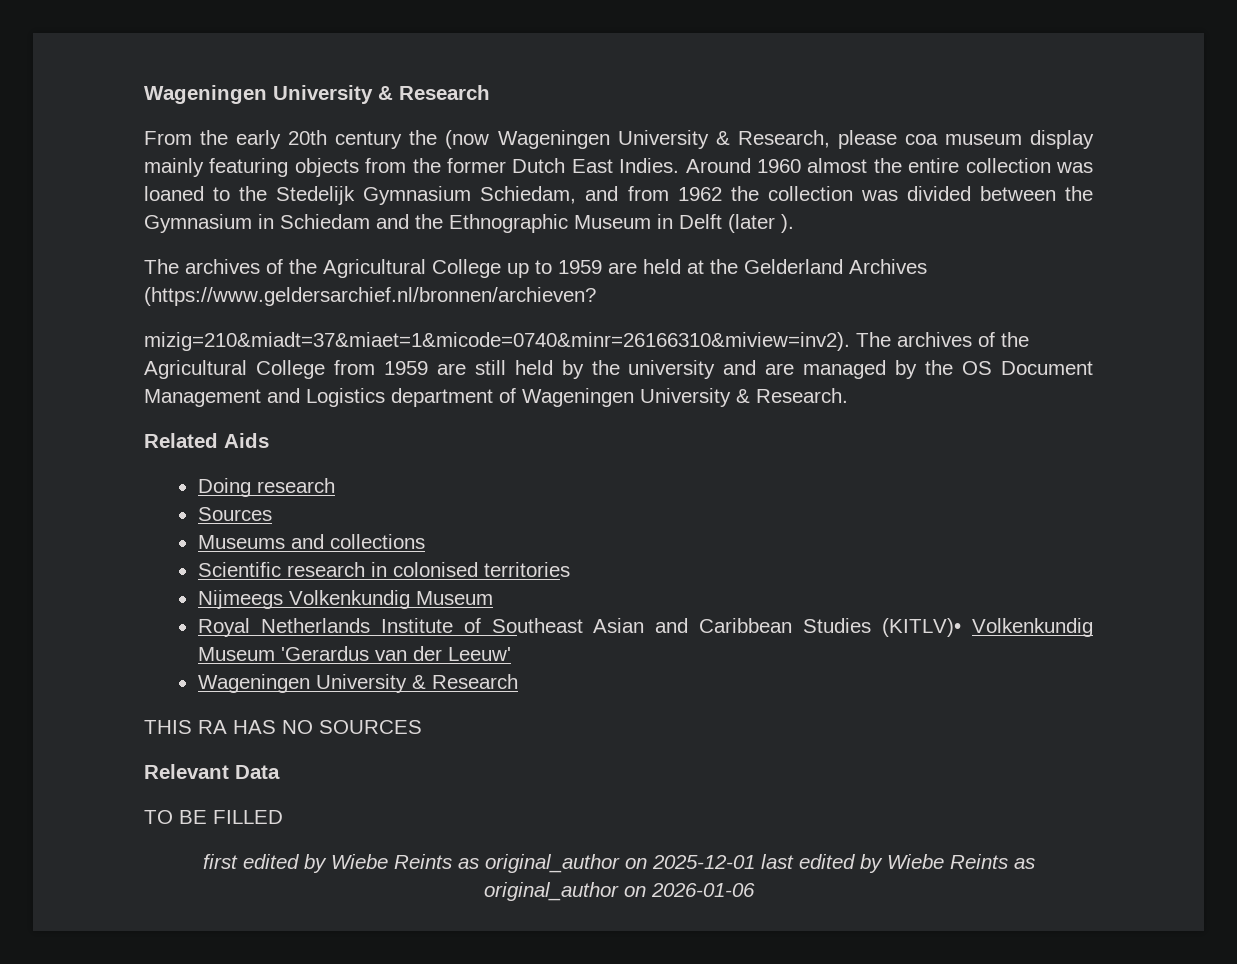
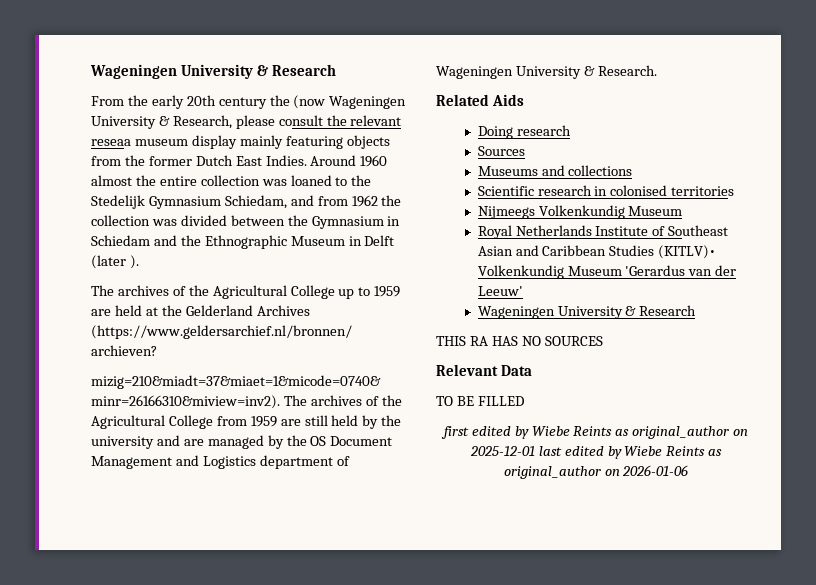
[904,134,938,145] coa -> [278,115,402,126] [91,139,131,146] consult the relevant reseaa

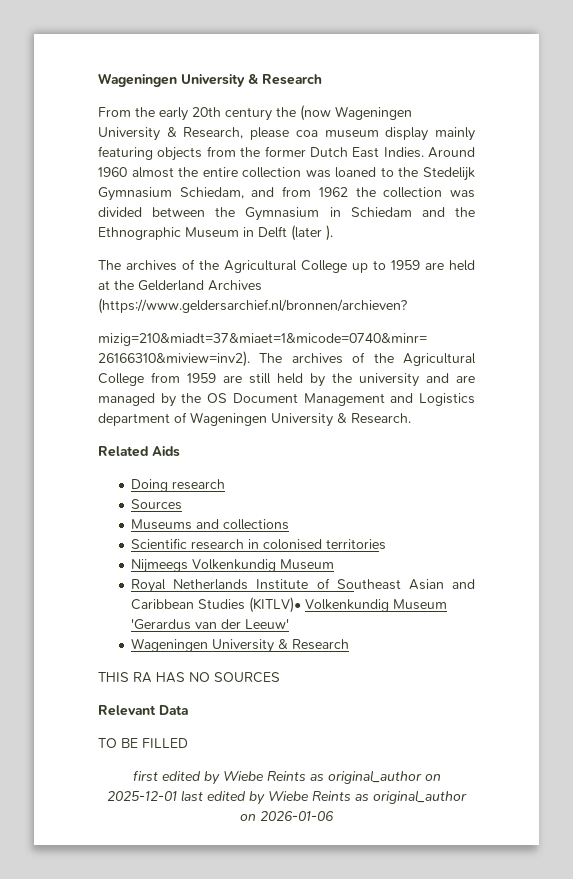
[278,115,402,126] [91,139,131,146] consult the relevant reseaa -> [295,130,318,137] coa

